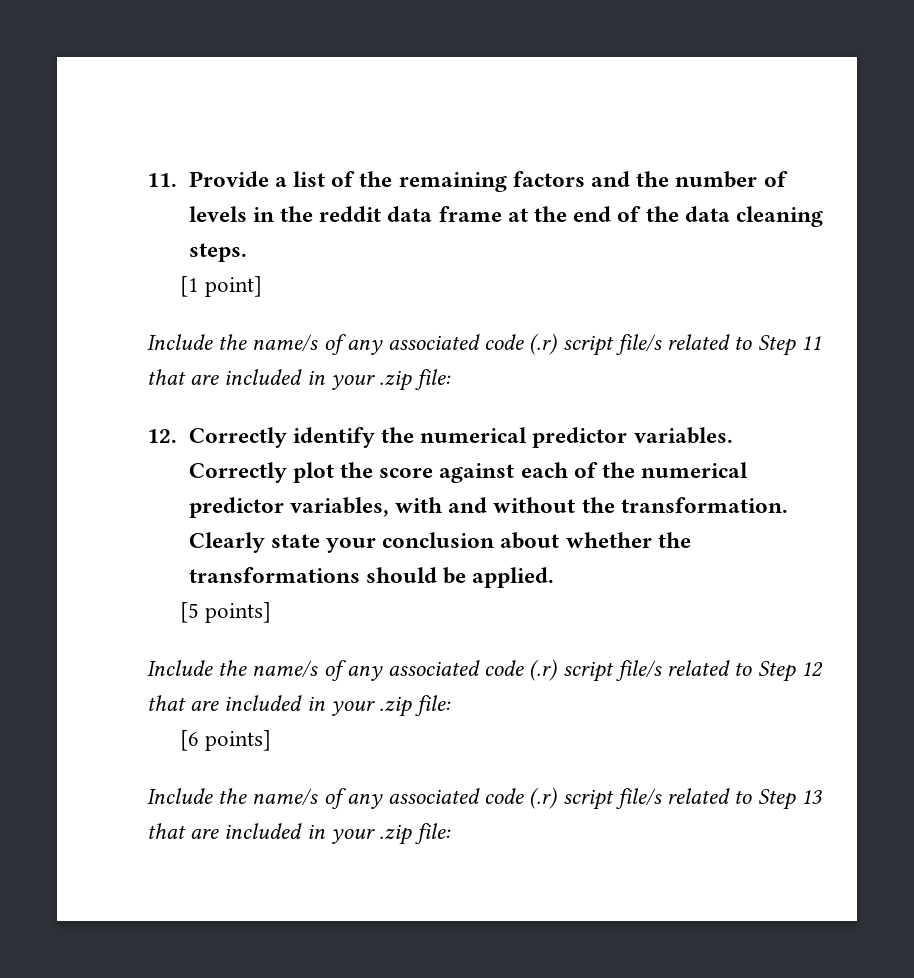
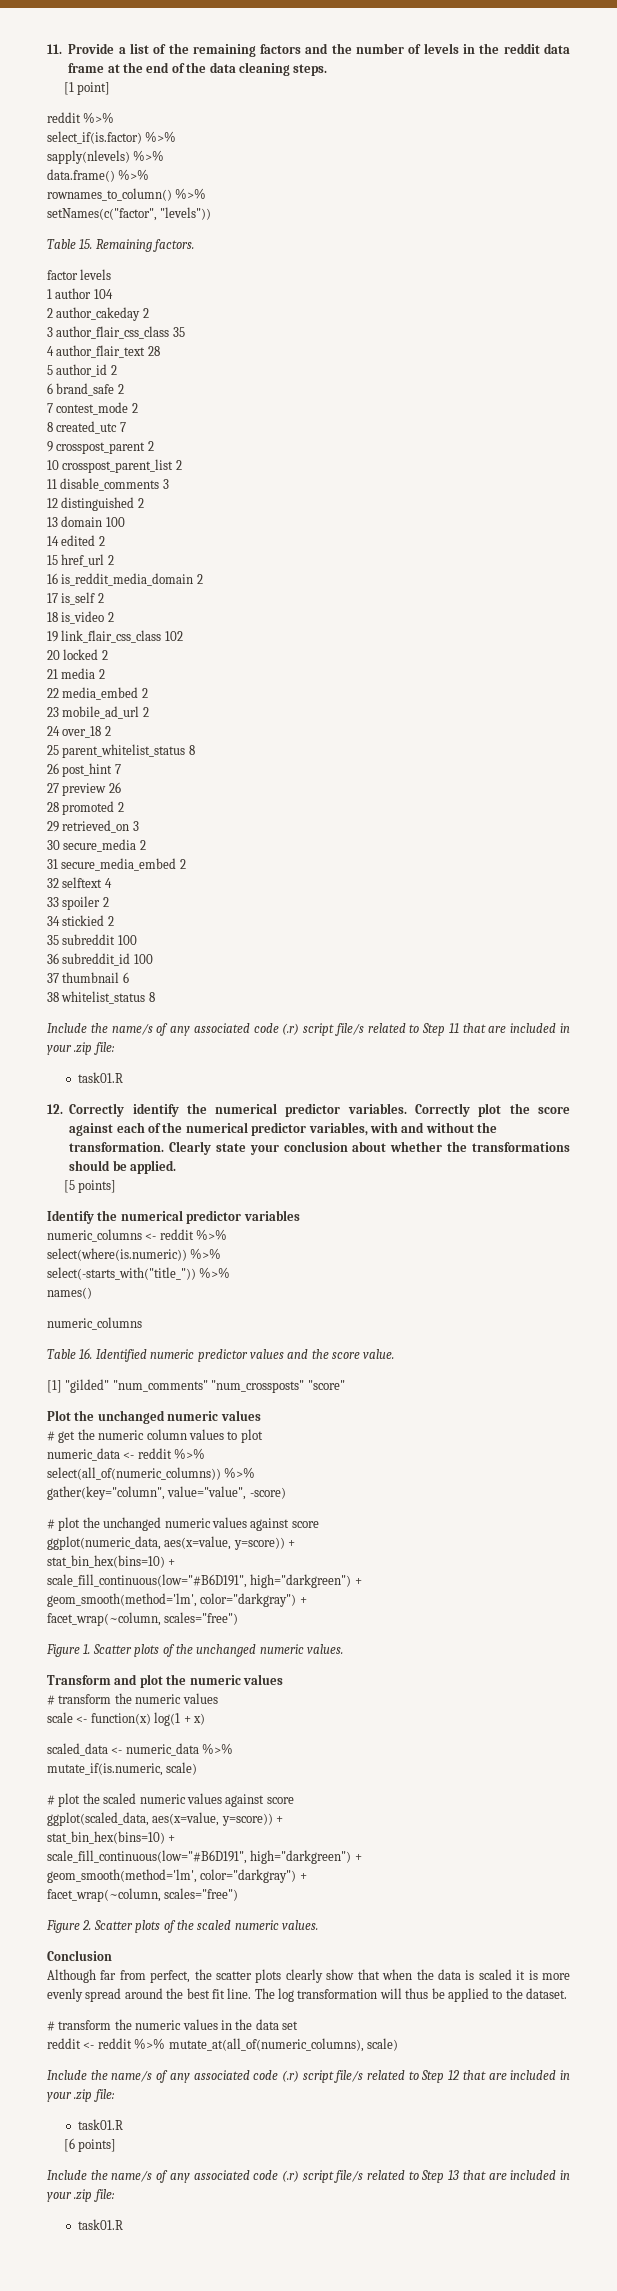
(263, 286) none -> [47,112,115,123] [47,131,177,144] [47,150,165,164] [47,169,150,182] [47,188,207,201] [47,207,212,221] [47,239,195,252] [47,269,112,280] [47,288,113,299] [47,307,149,321] [47,326,185,339] [47,345,160,358] [47,364,117,377] [47,383,124,396] [47,402,138,415] [47,421,126,434] [47,441,154,454] [47,459,182,473] [47,478,169,491] [47,497,144,511] [47,516,125,527] [47,535,105,546] [47,554,114,567] [47,573,203,586] [47,592,104,605] [47,611,114,624] [47,630,183,643] [47,649,108,660] [47,668,105,679] [47,687,148,700] [47,706,149,719] [47,726,111,738] [47,744,195,758] [47,763,121,777] [47,782,121,796] [47,801,124,815] [47,820,139,833] [47,839,146,852] [47,858,186,871] [47,877,112,888] [47,896,109,910] [47,915,114,926] [47,934,137,945] [47,953,153,966] [47,972,129,983] [47,991,155,1004] // reddit %>% // select_if(is.factor) %>% // sapply(nlevels) %>% // data.frame() %>% // rownames_to_column() %>% // setNames(c("factor", "levels")) // Table 15. Remaining factors. // factor levels // 1 author 104 // 2 author_cakeday 2 // 3 author_flair_css_class 35 // 4 author_flair_text 28 // 5 author_id 2 // 6 brand_safe 2 // 7 contest_mode 2 // 8 created_utc 7 // 9 crosspost_parent 2 // 10 crosspost_parent_list 2 // 11 disable_comments 3 // 12 distinguished 2 // 13 domain 100 // 14 edited 2 // 15 href_url 2 // 16 is_reddit_media_domain 2 // 17 is_self 2 // 18 is_video 2 // 19 link_flair_css_class 102 // 20 locked 2 // 21 media 2 // 22 media_embed 2 // 23 mobile_ad_url 2 // 24 over_18 2 // 25 parent_whitelist_status 8 // 26 post_hint 7 // 27 preview 26 // 28 promoted 2 // 29 retrieved_on 3 // 30 secure_media 2 // 31 secure_media_embed 2 // 32 selftext 4 // 33 spoiler 2 // 34 stickied 2 // 35 subreddit 100 // 36 subreddit_id 100 // 37 thumbnail 6 // 38 whitelist_status 8
(452, 379) none -> [77,1072,123,1083] // task01.R
(272, 612) none -> [47,1210,300,1224] [47,1229,228,1242] [47,1248,222,1261] [47,1267,231,1280] [47,1287,92,1299] [47,1317,142,1330] [47,1348,395,1362] [47,1379,345,1393] [47,1410,261,1424] [47,1429,263,1443] [47,1448,206,1461] [47,1467,256,1480] [47,1486,286,1500] [47,1517,319,1531] [47,1536,296,1550] [47,1555,176,1568] [47,1574,362,1588] [47,1593,307,1607] [47,1612,239,1626] [46,1644,343,1657] [47,1674,283,1688] [47,1693,218,1705] [47,1712,205,1726] [47,1743,234,1756] [47,1762,198,1776] [47,1793,294,1807] [47,1812,284,1826] [47,1831,176,1844] [47,1850,362,1864] [47,1869,307,1883] [47,1888,239,1902] [46,1920,318,1933] [47,1950,112,1961] [47,1969,571,1983] [47,1988,567,2002] [47,2019,298,2031] [47,2038,398,2052] // Identify the numerical predictor variables // numeric_columns <- reddit %>% // select(where(is.numeric)) %>% // select(-starts_with("title_")) %>% // names() // numeric_columns // Table 16. Identified numeric predictor values and the score value. // [1] "gilded" "num_comments" "num_crossposts" "score" // Plot the unchanged numeric values // # get the numeric column values to plot // numeric_data <- reddit %>% // select(all_of(numeric_columns)) %>% // gather(key="column", value="value", -score) // # plot the unchanged numeric values against score // ggplot(numeric_data, aes(x=value, y=score)) + // stat_bin_hex(bins=10) + // scale_fill_continuous(low="#B6D191", high="darkgreen") + // geom_smooth(method='lm', color="darkgray") + // facet_wrap(~column, scales="free") // Figure 1. Scatter plots of the unchanged numeric values. // Transform and plot the numeric values // # transform the numeric values // scale <- function(x) log(1 + x) // scaled_data <- numeric_data %>% // mutate_if(is.numeric, scale) // # plot the scaled numeric values against score // ggplot(scaled_data, aes(x=value, y=score)) + // stat_bin_hex(bins=10) + // scale_fill_continuous(low="#B6D191", high="darkgreen") + // geom_smooth(method='lm', color="darkgray") + // facet_wrap(~column, scales="free") // Figure 2. Scatter plots of the scaled numeric values. // Conclusion // Although far from perfect, the scatter plots clearly show that when the data is scaled it is more evenly spread around the best fit line. The log transformation will thus be applied to the dataset. // # transform the numeric values in the data set // reddit <- reddit %>% mutate_at(all_of(numeric_columns), scale)
(452, 705) none -> [77,2119,123,2130] // task01.R
(452, 833) none -> [77,2219,123,2230] // task01.R

